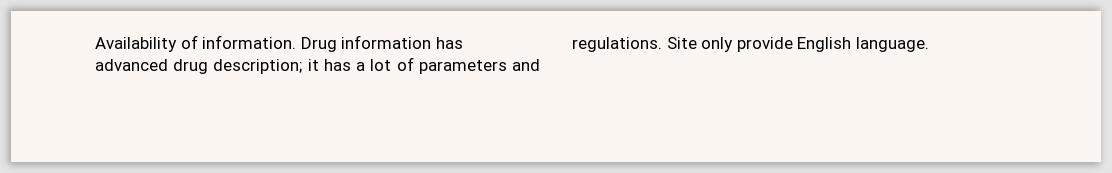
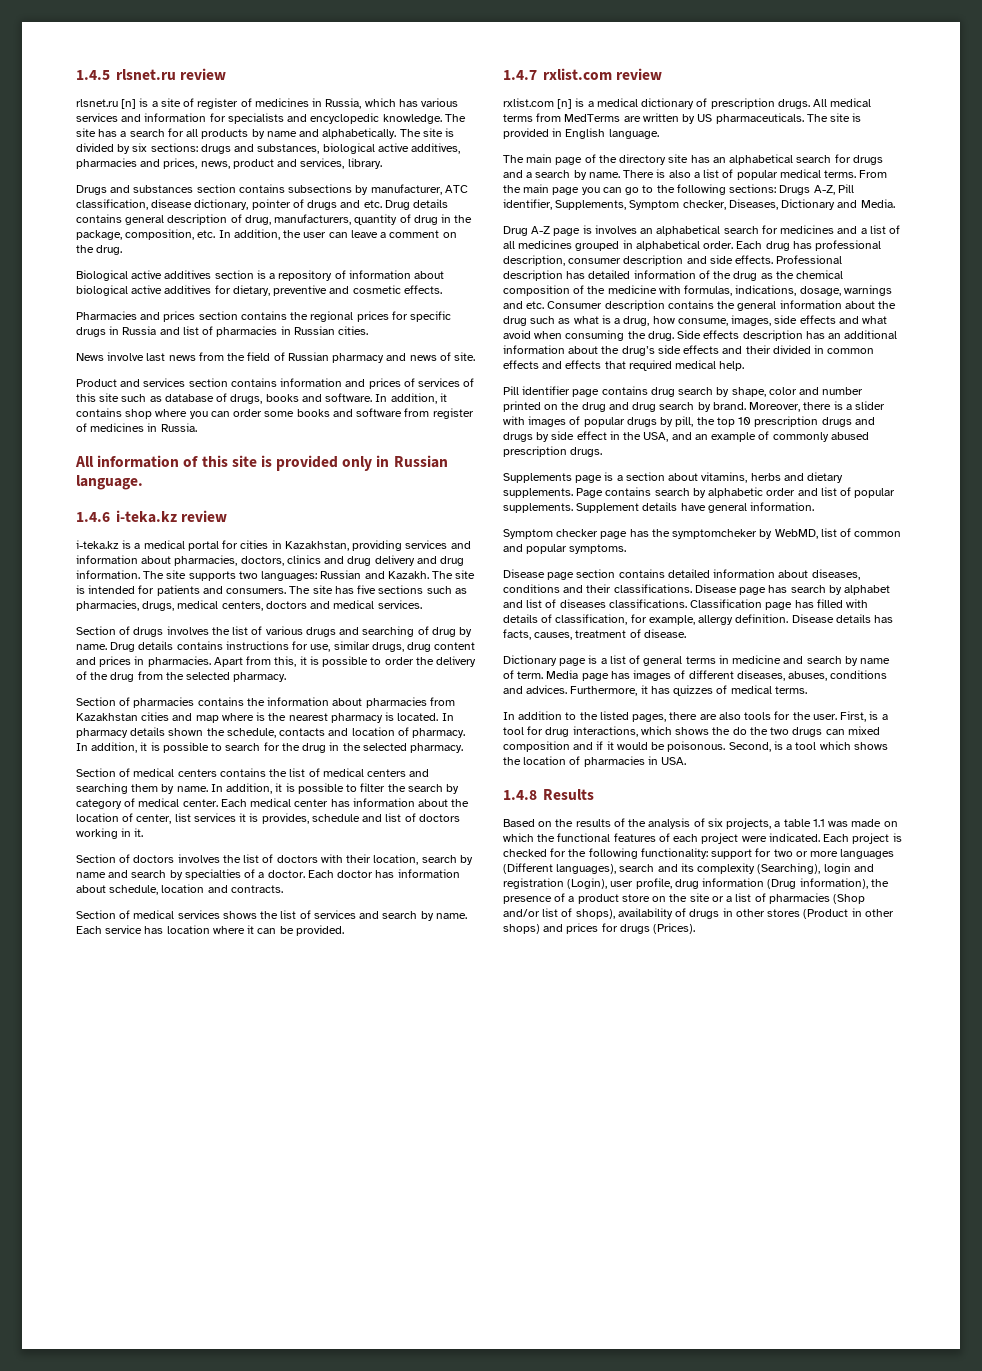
[95,35,463,52] [95,57,540,74] [572,37,929,52] Availability of information. Drug information has advanced drug description; it has a lot of parameters and regulations. Site only provide English language. -> [76,68,227,80] [76,98,459,109] [76,113,466,124] [76,128,455,139] [76,143,461,154] [76,158,382,169] [76,184,468,195] [76,199,449,210] [76,214,473,225] [76,229,457,240] [76,245,123,255] [76,270,445,281] [76,285,442,296] [76,311,452,322] [76,326,369,337] [76,352,476,363] [76,378,475,389] [76,393,447,404] [76,408,474,419] [76,423,197,432] [75,455,448,471] [76,475,143,490] [76,510,228,523] [76,540,471,551] [76,555,465,566] [76,570,476,581] [76,585,467,596] [76,600,422,611] [76,626,473,637] [76,641,476,652] [76,656,477,667] [76,671,287,682] [76,697,455,708] [76,712,454,723] [76,727,466,738] [76,742,464,753] [76,768,430,777] [76,783,460,794] [76,798,470,809] [76,813,460,824] [76,828,144,839] [76,854,473,865] [76,869,460,880] [76,884,283,895] [76,910,467,921] [76,925,344,936] [503,68,663,80] [503,98,872,109] [503,113,862,124] [503,128,659,139] [503,154,883,165] [503,169,888,180] [503,184,854,195] [503,199,895,210] [503,225,901,236] [503,240,882,251] [503,255,843,266] [503,270,844,281] [503,285,892,296] [503,300,897,311] [503,315,888,326] [503,330,898,341] [503,345,875,356] [503,360,745,371] [503,386,864,397] [503,401,886,412] [503,416,875,427] [503,431,869,442] [503,446,603,457] [503,472,844,483] [503,487,896,498] [503,502,815,513] [503,528,902,539] [503,544,627,554] [503,569,860,580] [503,584,891,595] [503,599,869,610] [503,614,894,625] [503,629,686,640] [503,655,891,666] [503,670,888,681] [503,685,807,696] [503,711,888,722] [503,726,880,737] [503,741,888,752] [503,756,687,767] [503,789,594,800] [503,818,898,829] [503,833,902,844] [503,848,895,859] [503,863,874,874] [503,878,889,889] [503,893,866,904] [503,908,894,919] [503,923,696,934] 1.4.5 rlsnet.ru review // rlsnet.ru [n] is a site of register of medicines in Russia, which has various services and information for specialists and encyclopedic knowledge. The site has a search for all products by name and alphabetically. The site is divided by six sections: drugs and substances, biological active additives, pharmacies and prices, news, product and services, library. // Drugs and substances section contains subsections by manufacturer, ATC classification, disease dictionary, pointer of drugs and etc. Drug details contains general description of drug, manufacturers, quantity of drug in the package, composition, etc. In addition, the user can leave a comment on the drug. // Biological active additives section is a repository of information about biological active additives for dietary, preventive and cosmetic effects. // Pharmacies and prices section contains the regional prices for specific drugs in Russia and list of pharmacies in Russian cities. // News involve last news from the field of Russian pharmacy and news of site. // Product and services section contains information and prices of services of this site such as database of drugs, books and software. In addition, it contains shop where you can order some books and software from register of medicines in Russia. // All information of this site is provided only in Russian language. // 1.4.6 i-teka.kz review // i-teka.kz is a medical portal for cities in Kazakhstan, providing services and information about pharmacies, doctors, clinics and drug delivery and drug information. The site supports two languages: Russian and Kazakh. The site is intended for patients and consumers. The site has five sections such as pharmacies, drugs, medical centers, doctors and medical services. // Section of drugs involves the list of various drugs and searching of drug by name. Drug details contains instructions for use, similar drugs, drug content and prices in pharmacies. Apart from this, it is possible to order the delivery of the drug from the selected pharmacy. // Section of pharmacies contains the information about pharmacies from Kazakhstan cities and map where is the nearest pharmacy is located. In pharmacy details shown the schedule, contacts and location of pharmacy. In addition, it is possible to search for the drug in the selected pharmacy. // Section of medical centers contains the list of medical centers and searching them by name. In addition, it is possible to filter the search by category of medical center. Each medical center has information about the location of center, list services it is provides, schedule and list of doctors working in it. // Section of doctors involves the list of doctors with their location, search by name and search by specialties of a doctor. Each doctor has information about schedule, location and contracts. // Section of medical services shows the list of services and search by name. Each service has location where it can be provided. // 1.4.7 rxlist.com review // rxlist.com [n] is a medical dictionary of prescription drugs. All medical terms from MedTerms are written by US pharmaceuticals. The site is provided in English language. // The main page of the directory site has an alphabetical search for drugs and a search by name. There is also a list of popular medical terms. From the main page you can go to the following sections: Drugs A-Z, Pill identifier, Supplements, Symptom checker, Diseases, Dictionary and Media. // Drug A-Z page is involves an alphabetical search for medicines and a list of all medicines grouped in alphabetical order. Each drug has professional description, consumer description and side effects. Professional description has detailed information of the drug as the chemical composition of the medicine with formulas, indications, dosage, warnings and etc. Consumer description contains the general information about the drug such as what is a drug, how consume, images, side effects and what avoid when consuming the drug. Side effects description has an additional information about the drug’s side effects and their divided in common effects and effects that required medical help. // Pill identifier page contains drug search by shape, color and number printed on the drug and drug search by brand. Moreover, there is a slider with images of popular drugs by pill, the top 10 prescription drugs and drugs by side effect in the USA, and an example of commonly abused prescription drugs. // Supplements page is a section about vitamins, herbs and dietary supplements. Page contains search by alphabetic order and list of popular supplements. Supplement details have general information. // Symptom checker page has the symptomcheker by WebMD, list of common and popular symptoms. // Disease page section contains detailed information about diseases, conditions and their classifications. Disease page has search by alphabet and list of diseases classifications. Classification page has filled with details of classification, for example, allergy definition. Disease details has facts, causes, treatment of disease. // Dictionary page is a list of general terms in medicine and search by name of term. Media page has images of different diseases, abuses, conditions and advices. Furthermore, it has quizzes of medical terms. // In addition to the listed pages, there are also tools for the user. First, is a tool for drug interactions, which shows the do the two drugs can mixed composition and if it would be poisonous. Second, is a tool which shows the location of pharmacies in USA. // 1.4.8 Results // Based on the results of the analysis of six projects, a table 1.1 was made on which the functional features of each project were indicated. Each project is checked for the following functionality: support for two or more languages (Different languages), search and its complexity (Searching), login and registration (Login), user profile, drug information (Drug information), the presence of a product store on the site or a list of pharmacies (Shop and/or list of shops), availability of drugs in other stores (Product in other shops) and prices for drugs (Prices).

